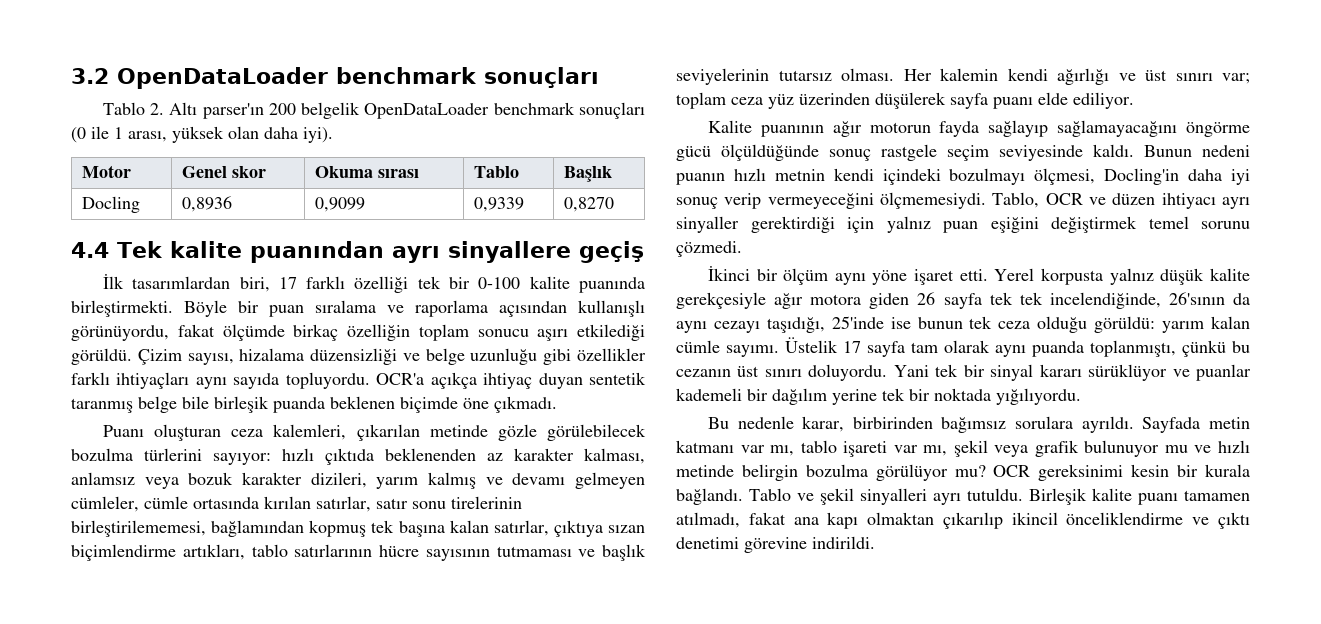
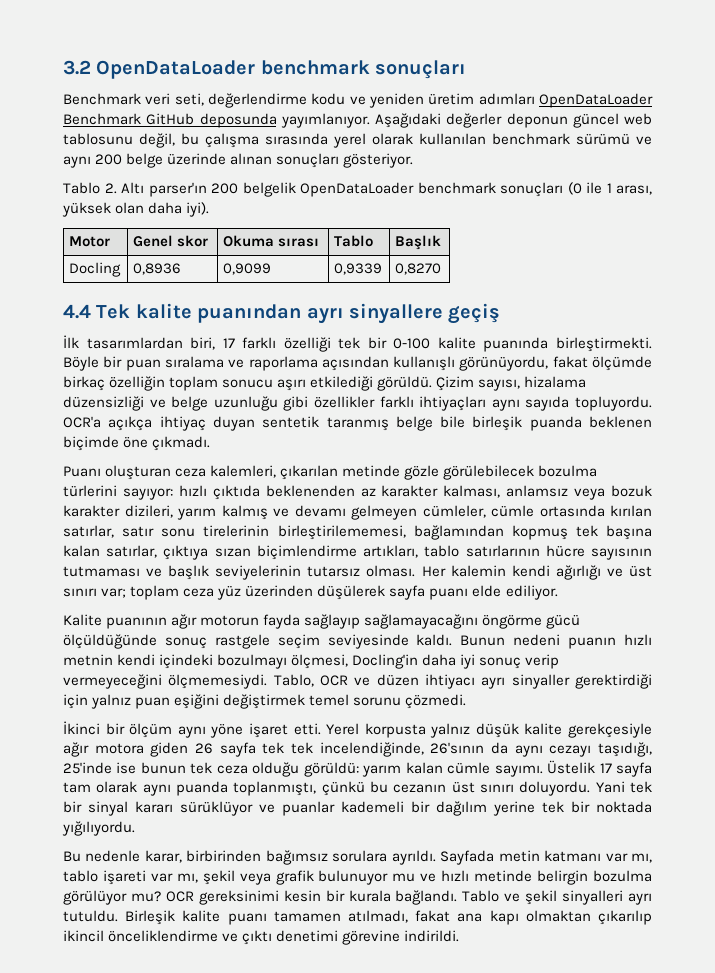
(599, 77) none -> [63,93,653,108] [63,113,652,128] [63,133,652,148] [63,153,414,168] // Benchmark veri seti, değerlendirme kodu ve yeniden üretim adımları OpenDataLoader Benchmark GitHub deposunda yayımlanıyor. Aşağıdaki değerler deponun güncel web tablosunu değil, bu çalışma sırasında yerel olarak kullanılan benchmark sürümü ve aynı 200 belge üzerinde alınan sonuçları gösteriyor.

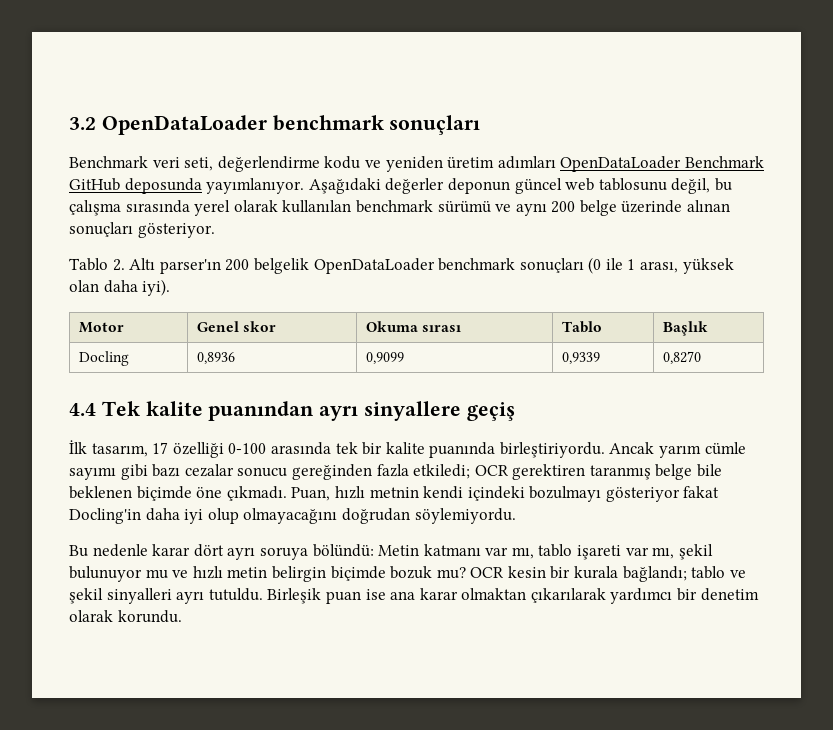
[86,337,431,352] tasarımlardan biri, 17 farklı özelliği tek bir 0-100 -> [91,442,383,458] tasarım, 17 özelliği 0-100 arasında tek bir
[556,337,653,352] [63,356,652,371] [63,376,587,391] [63,396,653,411] [63,416,320,431] birleştirmekti. Böyle bir puan sıralama ve raporlama açısından kullanışlı görünüyordu, fakat ölçümde birkaç özelliğin toplam sonucu aşırı etkilediği görüldü. Çizim sayısı, hizalama düzensizliği ve belge uzunluğu gibi özellikler farklı ihtiyaçları aynı sayıda topluyordu. OCR'a açıkça ihtiyaç duyan sentetik -> [499,442,746,458] [69,464,586,480] birleştiriyordu. Ancak yarım cümle sayımı gibi bazı cezalar sonucu gereğinden fazla etkiledi; OCR gerektiren
[472,416,582,431] birleşik puanda -> (723, 470) none
[63,465,598,480] [63,485,652,500] [63,505,652,520] [63,525,652,540] [63,545,653,560] [63,565,653,580] [63,585,558,600] [63,614,581,629] [63,634,617,649] // Puanı oluşturan ceza kalemleri, çıkarılan metinde gözle görülebilecek bozulma türlerini sayıyor: hızlı çıktıda beklenenden az karakter kalması, anlamsız veya bozuk karakter dizileri, yarım kalmış ve devamı gelmeyen cümleler, cümle ortasında kırılan satırlar, satır sonu tirelerinin birleştirilememesi, bağlamından kopmuş tek başına kalan satırlar, çıktıya sızan biçimlendirme artıkları, tablo satırlarının hücre sayısının tutmaması ve başlık seviyelerinin tutarsız olması. Her kalemin kendi ağırlığı ve üst sınırı var; toplam ceza yüz üzerinden düşülerek sayfa puanı elde ediliyor. // Kalite puanının ağır motorun fayda sağlayıp sağlamayacağını öngörme gücü ölçüldüğünde sonuç rastgele seçim seviyesinde kaldı. Bunun nedeni puanın -> [291,487,331,501] Puan,
[291,654,349,669] ölçmesi, -> [605,486,720,502] gösteriyor fakat
[479,654,560,669] [63,674,652,689] [63,694,467,709] [63,721,652,738] [63,742,652,757] [63,760,652,777] [63,781,652,796] [63,801,652,816] [62,821,135,836] [63,850,540,865] sonuç verip vermeyeceğini ölçmemesiydi. Tablo, OCR ve düzen ihtiyacı ayrı sinyaller gerektirdiği için yalnız puan eşiğini değiştirmek temel sorunu çözmedi. // İkinci bir ölçüm aynı yöne işaret etti. Yerel korpusta yalnız düşük kalite gerekçesiyle ağır motora giden 26 sayfa tek tek incelendiğinde, 26'sının da aynı cezayı taşıdığı, 25'inde ise bunun tek ceza olduğu görüldü: yarım kalan cümle sayımı. Üstelik 17 sayfa tam olarak aynı puanda toplanmıştı, çünkü bu cezanın üst sınırı doluyordu. Yani tek bir sinyal kararı sürüklüyor ve puanlar kademeli bir dağılım yerine tek bir noktada yığılıyordu. // Bu nedenle karar, birbirinden bağımsız sorulara ayrıldı. Sayfada metin -> [207,508,516,524] [69,544,420,560] olup olmayacağını doğrudan söylemiyordu. // Bu nedenle karar dört ayrı soruya bölündü: Metin
[239,870,314,885] veya grafik -> (713, 552) none
[474,870,652,885] [63,890,127,905] metinde belirgin bozulma görülüyor -> [227,566,433,582] metin belirgin biçimde bozuk
[198,890,279,905] gereksinimi -> (505, 572) none
[395,890,500,905] bağlandı. Tablo -> [622,566,726,582] bağlandı; tablo
[182,910,652,925] [63,930,460,945] kalite puanı tamamen atılmadı, fakat ana kapı olmaktan çıkarılıp ikincil önceliklendirme ve çıktı denetimi görevine indirildi. -> [325,588,759,604] [69,610,182,623] puan ise ana karar olmaktan çıkarılarak yardımcı bir denetim olarak korundu.

